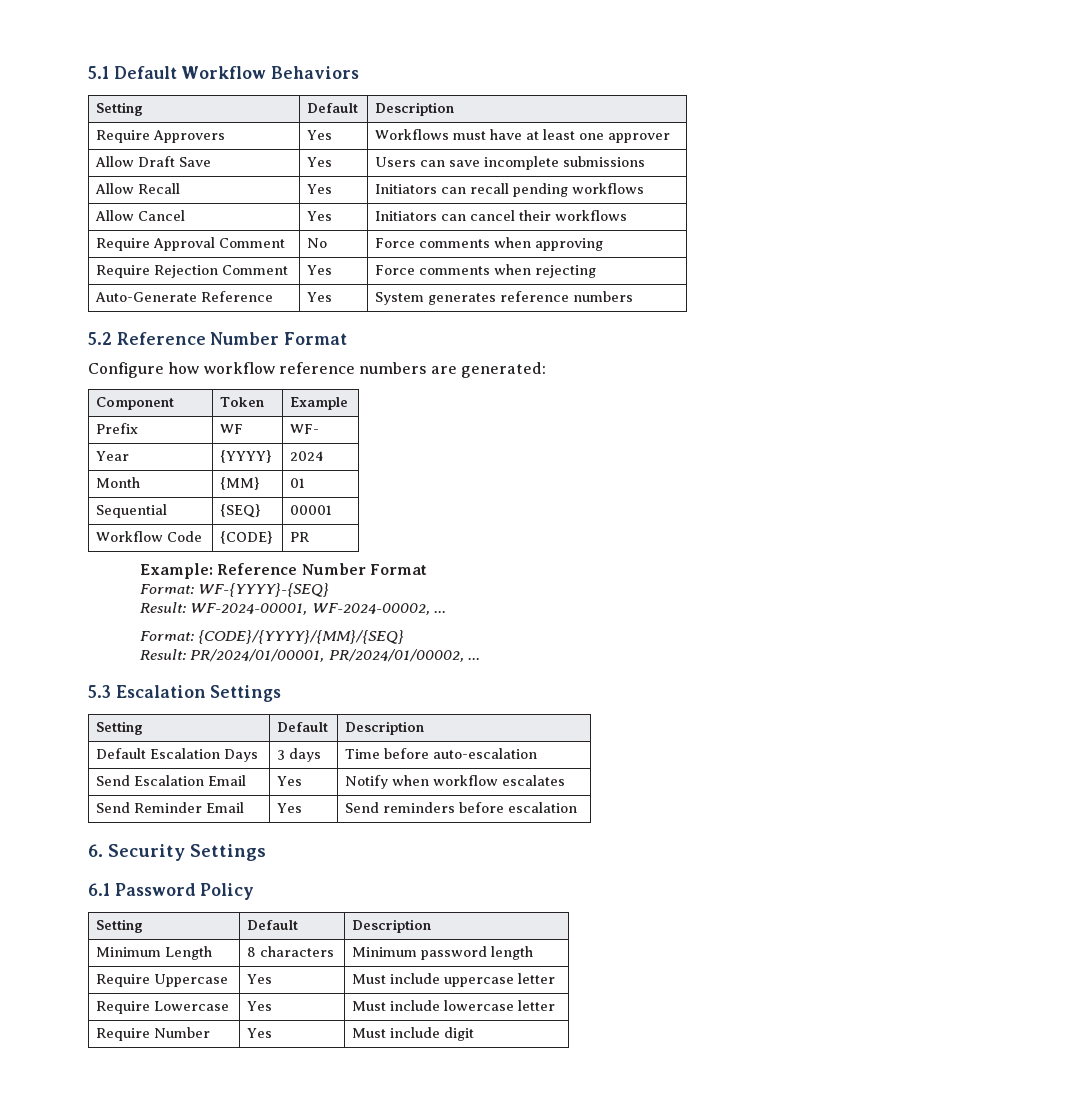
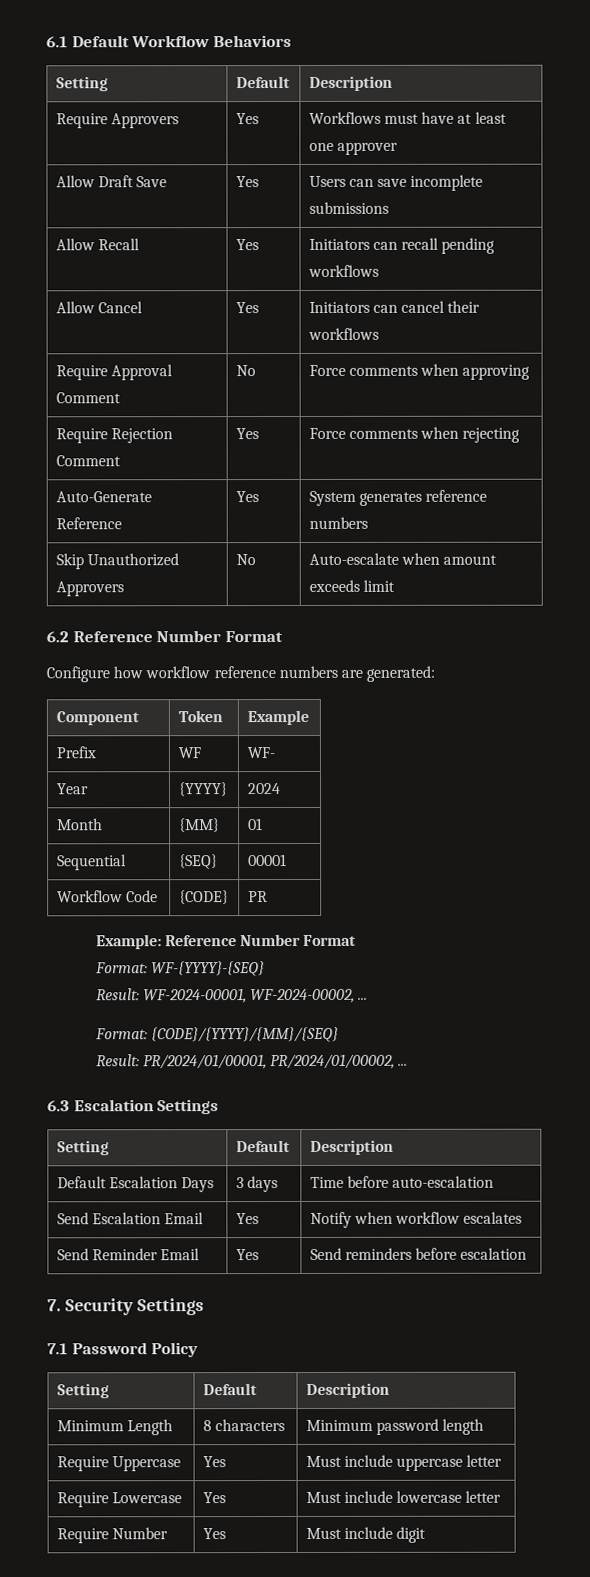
[88,66,109,79] 5.1 -> [46,36,68,48] 6.1
[88,332,112,345] // 5.2 -> [55,553,179,570] [55,581,124,597] [235,554,256,566] [308,552,498,565] [308,579,395,592] [46,631,69,643] // Skip Unauthorized Approvers | No | Auto-escalate when amount exceeds limit // 6.2
[88,685,111,698] 5.3 -> [47,1100,70,1112] 6.3
[88,844,103,857] 6. -> [47,1299,61,1312] 7.
[88,883,110,896] 6.1 -> [47,1343,68,1355] 7.1

